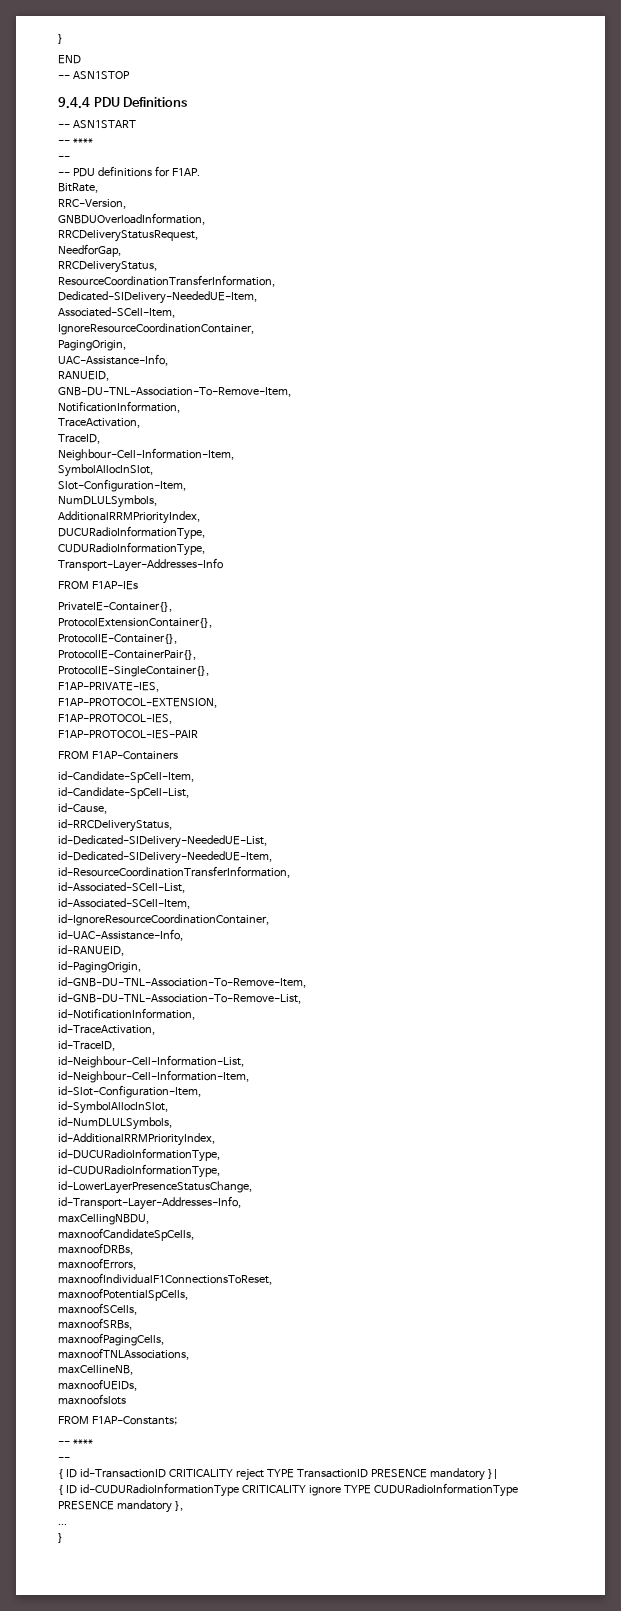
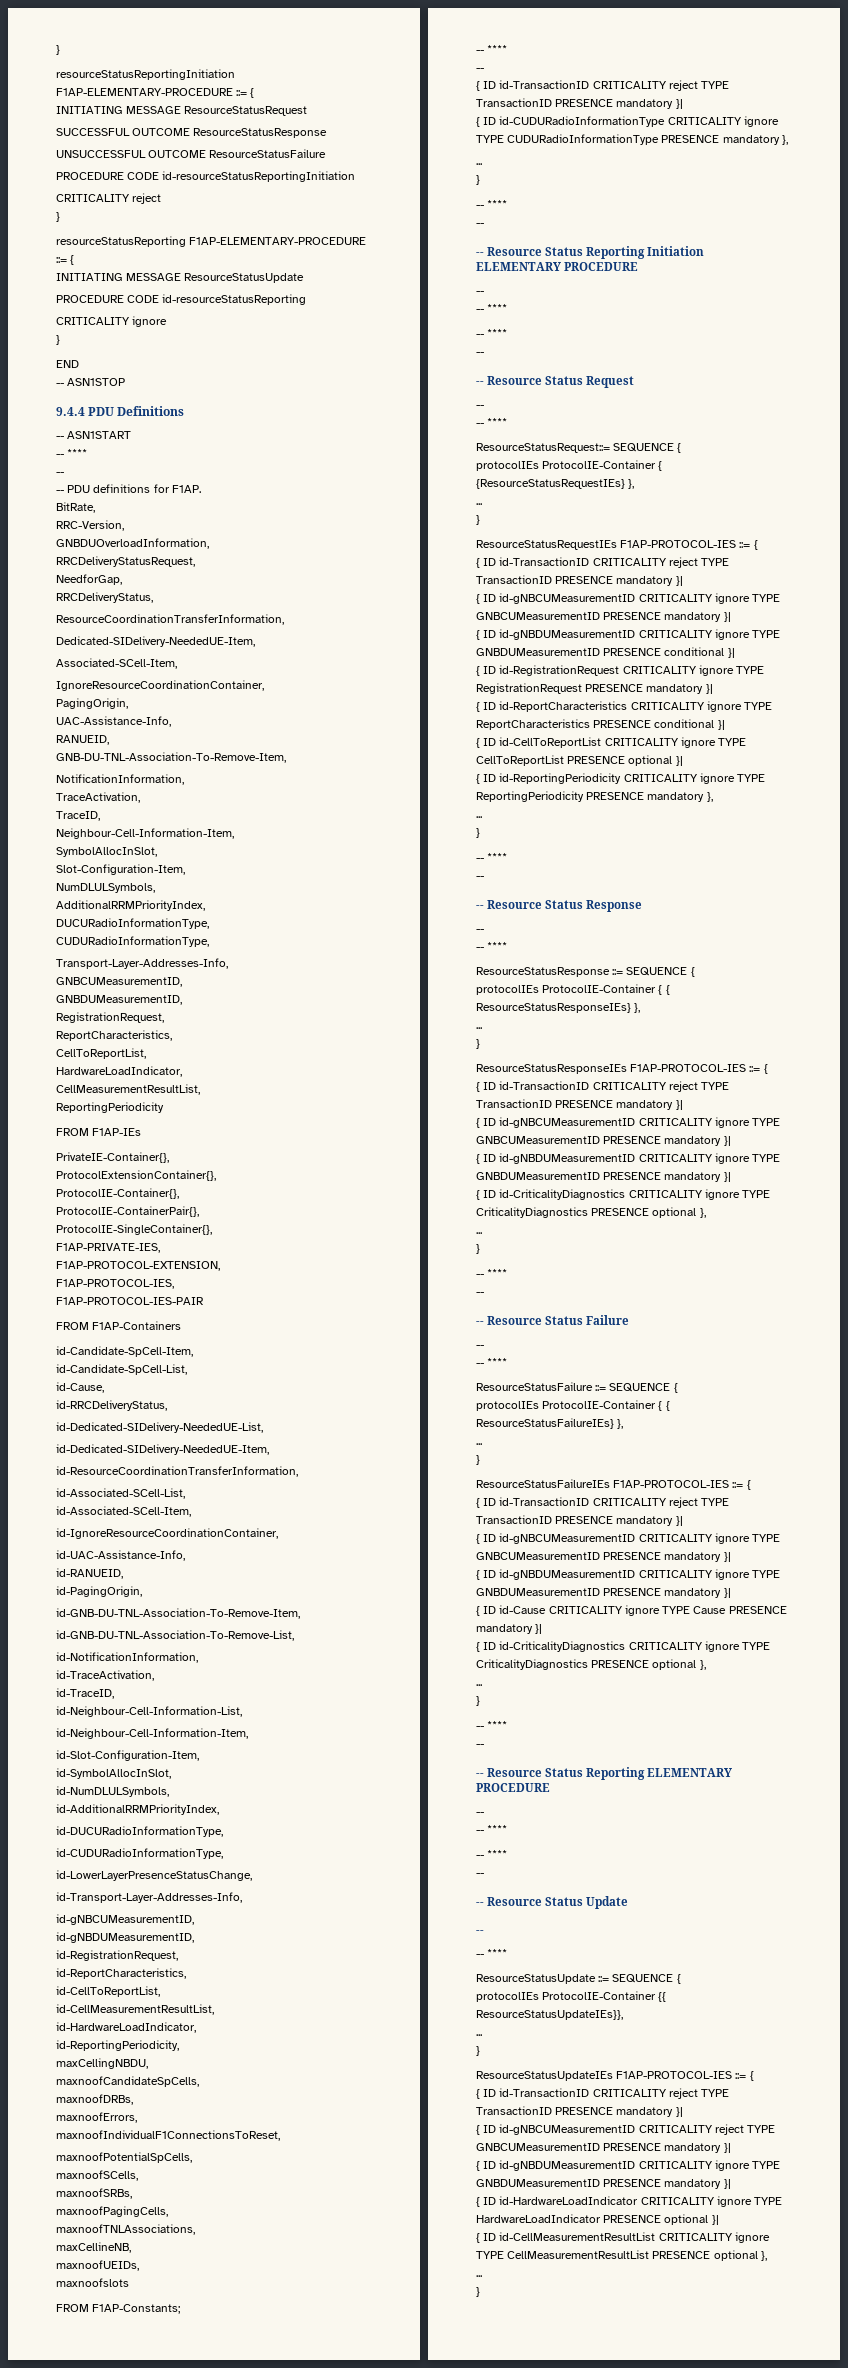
[58,34,63,44] } -> [56,45,60,55] [56,69,235,80] [56,88,255,98] [56,106,308,116] [56,128,328,138] [56,149,327,158] [56,171,356,182] [56,193,162,204] [56,212,60,222] [56,236,367,247] [56,255,75,265] [56,273,305,283] [56,294,307,305] [56,316,168,327] [56,335,60,345] } // resourceStatusReportingInitiation F1AP-ELEMENTARY-PROCEDURE ::= { // INITIATING MESSAGE ResourceStatusRequest // SUCCESSFUL OUTCOME ResourceStatusResponse // UNSUCCESSFUL OUTCOME ResourceStatusFailure // PROCEDURE CODE id-resourceStatusReportingInitiation // CRITICALITY reject // } // resourceStatusReporting F1AP-ELEMENTARY-PROCEDURE ::= { // INITIATING MESSAGE ResourceStatusUpdate // PROCEDURE CODE id-resourceStatusReporting // CRITICALITY ignore // }
[58,558,223,572] Transport-Layer-Addresses-Info -> [56,958,228,969] [56,977,182,987] [56,995,182,1005] [56,1012,164,1023] [56,1030,172,1041] [56,1048,146,1059] [56,1066,182,1077] [56,1084,200,1095] [56,1102,164,1113] Transport-Layer-Addresses-Info, // GNBCUMeasurementID, // GNBDUMeasurementID, // RegistrationRequest, // ReportCharacteristics, // CellToReportList, // HardwareLoadIndicator, // CellMeasurementResultList, // ReportingPeriodicity
(241, 1203) none -> [56,1914,194,1925] [56,1932,194,1943] [56,1950,178,1961] [56,1968,186,1979] [56,1986,160,1997] [56,2004,214,2015] [56,2022,196,2033] [56,2040,179,2051] // id-gNBCUMeasurementID, // id-gNBDUMeasurementID, // id-RegistrationRequest, // id-ReportCharacteristics, // id-CellToReportList, // id-CellMeasurementResultList, // id-HardwareLoadIndicator, // id-ReportingPeriodicity,
(63, 1538) none -> [476,200,508,208] [476,223,484,226] [476,246,705,259] [476,262,639,271] [476,291,484,294] [476,304,508,312] [476,329,508,337] [476,352,484,355] [476,376,635,388] [476,405,484,408] [476,418,508,426] [476,443,682,453] [476,460,663,471] [476,479,635,489] [476,503,482,505] [476,515,480,525] [476,540,758,550] [476,557,730,568] [476,575,683,586] [476,593,781,604] [476,612,731,622] [476,629,781,640] [476,647,735,658] [476,665,765,676] [476,683,713,694] [476,701,773,712] [476,719,725,730] [476,737,747,748] [476,755,683,766] [476,773,766,784] [476,791,713,802] [476,816,482,818] [476,828,480,838] [476,853,508,861] [476,876,484,879] [476,900,643,912] [476,929,484,932] [476,942,508,950] [476,967,695,977] [476,984,670,995] [476,1003,641,1013] [476,1027,482,1029] [476,1039,480,1049] [476,1064,768,1074] [476,1081,730,1092] [476,1099,683,1110] [476,1117,781,1128] [476,1136,731,1146] [476,1153,781,1164] [476,1172,731,1182] [476,1189,771,1200] [476,1207,706,1218] [476,1232,482,1234] [476,1244,480,1254] [476,1269,508,1277] [476,1292,484,1295] [476,1315,630,1325] [476,1345,484,1348] [476,1358,508,1366] [476,1382,678,1393] [476,1400,670,1411] [476,1418,624,1429] [476,1443,482,1445] [476,1455,480,1465] [476,1479,751,1490] [476,1497,730,1508] [476,1515,683,1526] [476,1533,781,1544] [476,1552,731,1562] [476,1569,781,1580] [476,1588,731,1598] [476,1605,787,1616] [476,1624,543,1634] [476,1641,771,1652] [476,1659,706,1670] [476,1684,482,1686] [476,1696,480,1706] [476,1721,508,1729] [476,1744,484,1747] [476,1767,733,1780] [476,1783,550,1792] [476,1812,484,1815] [476,1825,508,1833] [476,1850,508,1858] [476,1873,484,1876] [476,1896,629,1909] [476,1930,484,1934] [476,1949,508,1957] [476,1974,681,1984] [476,1991,667,2002] [476,2010,623,2020] [476,2034,482,2036] [476,2046,480,2056] [476,2071,754,2081] [476,2088,730,2099] [476,2106,683,2117] [476,2124,776,2135] [476,2143,731,2153] [476,2160,781,2171] [476,2179,731,2189] [476,2196,783,2207] [476,2214,719,2225] [476,2232,770,2243] [476,2250,767,2261] [476,2275,482,2277] [476,2287,480,2297] // -- **** // -- // -- Resource Status Reporting Initiation ELEMENTARY PROCEDURE // -- // -- **** // -- **** // -- // -- Resource Status Request // -- // -- **** // ResourceStatusRequest::= SEQUENCE { // protocolIEs ProtocolIE-Container { {ResourceStatusRequestIEs} }, // ... // } // ResourceStatusRequestIEs F1AP-PROTOCOL-IES ::= { // { ID id-TransactionID CRITICALITY reject TYPE TransactionID PRESENCE mandatory }| // { ID id-gNBCUMeasurementID CRITICALITY ignore TYPE GNBCUMeasurementID PRESENCE mandatory }| // { ID id-gNBDUMeasurementID CRITICALITY ignore TYPE GNBDUMeasurementID PRESENCE conditional }| // { ID id-RegistrationRequest CRITICALITY ignore TYPE RegistrationRequest PRESENCE mandatory }| // { ID id-ReportCharacteristics CRITICALITY ignore TYPE ReportCharacteristics PRESENCE conditional }| // { ID id-CellToReportList CRITICALITY ignore TYPE CellToReportList PRESENCE optional }| // { ID id-ReportingPeriodicity CRITICALITY ignore TYPE ReportingPeriodicity PRESENCE mandatory }, // ... // } // -- **** // -- // -- Resource Status Response // -- // -- **** // ResourceStatusResponse ::= SEQUENCE { // protocolIEs ProtocolIE-Container { { ResourceStatusResponseIEs} }, // ... // } // ResourceStatusResponseIEs F1AP-PROTOCOL-IES ::= { // { ID id-TransactionID CRITICALITY reject TYPE TransactionID PRESENCE mandatory }| // { ID id-gNBCUMeasurementID CRITICALITY ignore TYPE GNBCUMeasurementID PRESENCE mandatory }| // { ID id-gNBDUMeasurementID CRITICALITY ignore TYPE GNBDUMeasurementID PRESENCE mandatory }| // { ID id-CriticalityDiagnostics CRITICALITY ignore TYPE CriticalityDiagnostics PRESENCE optional }, // ... // } // -- **** // -- // -- Resource Status Failure // -- // -- **** // ResourceStatusFailure ::= SEQUENCE { // protocolIEs ProtocolIE-Container { { ResourceStatusFailureIEs} }, // ... // } // ResourceStatusFailureIEs F1AP-PROTOCOL-IES ::= { // { ID id-TransactionID CRITICALITY reject TYPE TransactionID PRESENCE mandatory }| // { ID id-gNBCUMeasurementID CRITICALITY ignore TYPE GNBCUMeasurementID PRESENCE mandatory }| // { ID id-gNBDUMeasurementID CRITICALITY ignore TYPE GNBDUMeasurementID PRESENCE mandatory }| // { ID id-Cause CRITICALITY ignore TYPE Cause PRESENCE mandatory }| // { ID id-CriticalityDiagnostics CRITICALITY ignore TYPE CriticalityDiagnostics PRESENCE optional }, // ... // } // -- **** // -- // -- Resource Status Reporting ELEMENTARY PROCEDURE // -- // -- **** // -- **** // -- // -- Resource Status Update // -- // -- **** // ResourceStatusUpdate ::= SEQUENCE { // protocolIEs ProtocolIE-Container {{ ResourceStatusUpdateIEs}}, // ... // } // ResourceStatusUpdateIEs F1AP-PROTOCOL-IES ::= { // { ID id-TransactionID CRITICALITY reject TYPE TransactionID PRESENCE mandatory }| // { ID id-gNBCUMeasurementID CRITICALITY reject TYPE GNBCUMeasurementID PRESENCE mandatory }| // { ID id-gNBDUMeasurementID CRITICALITY ignore TYPE GNBDUMeasurementID PRESENCE mandatory }| // { ID id-HardwareLoadIndicator CRITICALITY ignore TYPE HardwareLoadIndicator PRESENCE optional }| // { ID id-CellMeasurementResultList CRITICALITY ignore TYPE CellMeasurementResultList PRESENCE optional }, // ... // }

